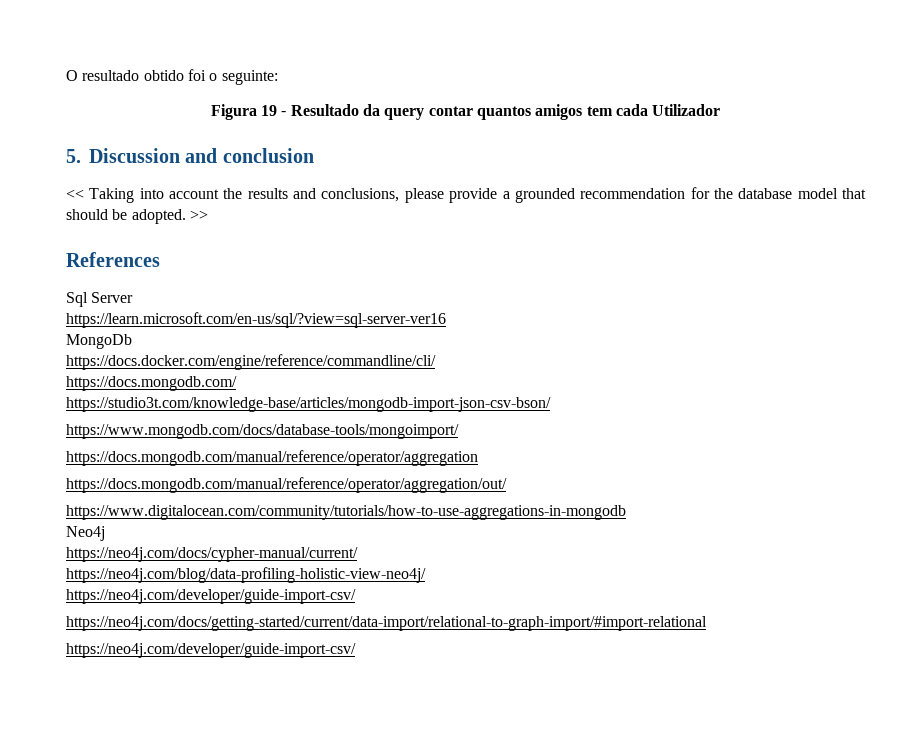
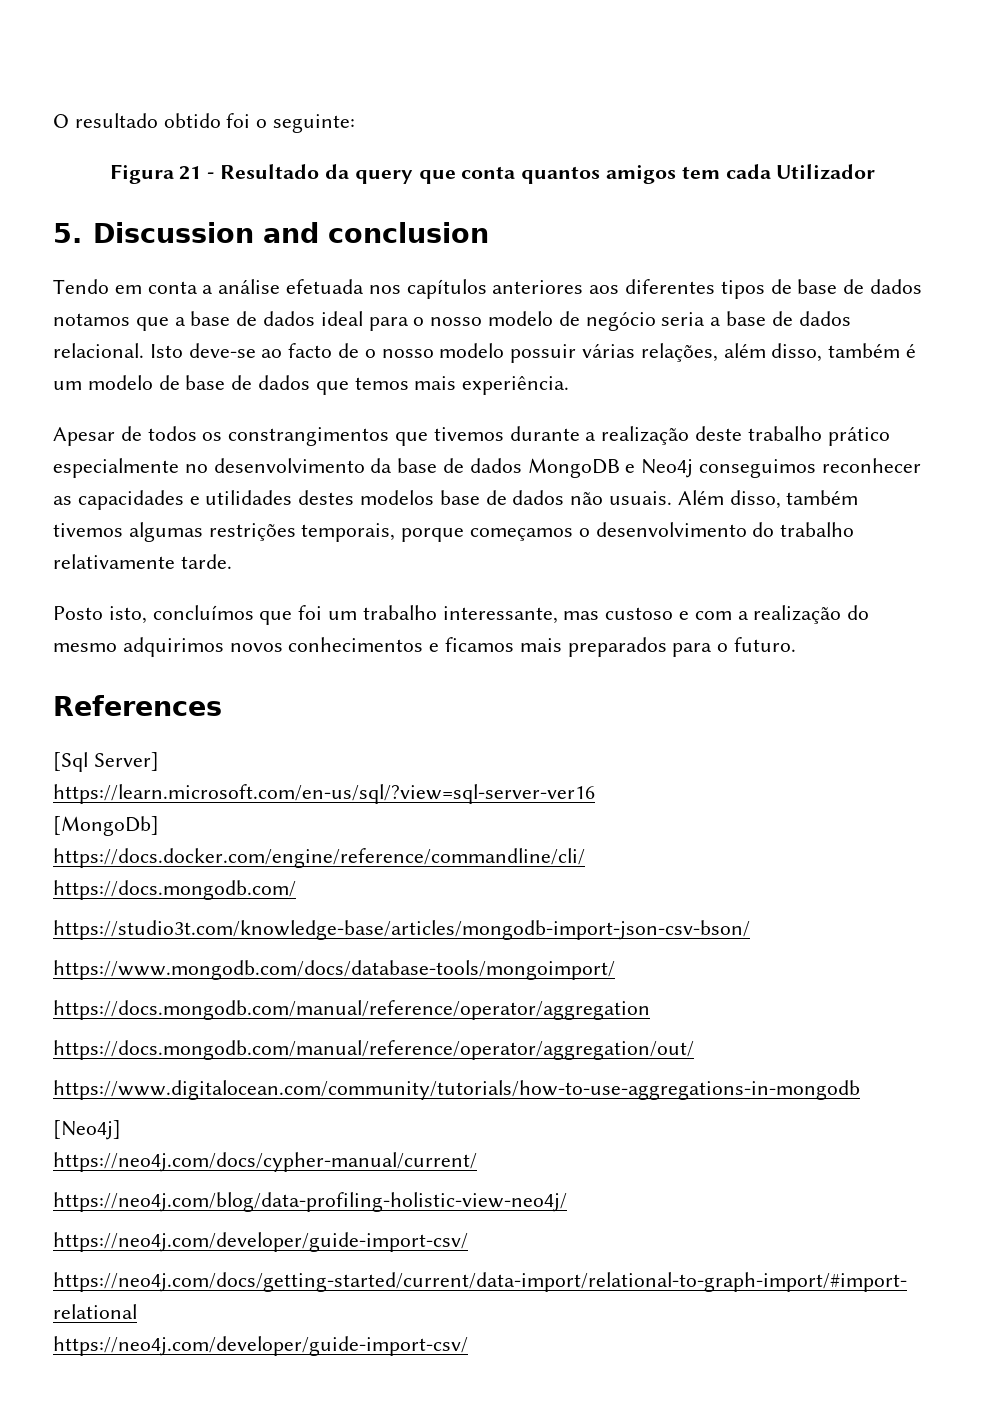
[261,105,278,116] 19 -> [179,166,202,180] 21
[428,106,473,116] contar -> [418,166,516,184] que conta
[66,187,867,203] [66,209,208,224] << Taking into account the results and conclusions, please provide a grounded recommendation for the database model that should be adopted. >> -> [53,279,923,299] [53,311,851,331] [53,343,917,363] [53,375,570,395] [53,426,890,446] [53,458,921,478] [53,490,859,510] [53,522,855,542] [53,554,232,569] [53,605,870,625] [53,637,797,657] Tendo em conta a análise efetuada nos capítulos anteriores aos diferentes tipos de base de dados notamos que a base de dados ideal para o nosso modelo de negócio seria a base de dados relacional. Isto deve-se ao facto de o nosso modelo possuir várias relações, além disso, também é um modelo de base de dados que temos mais experiência. // Apesar de todos os constrangimentos que tivemos durante a realização deste trabalho prático especialmente no desenvolvimento da base de dados MongoDB e Neo4j conseguimos reconhecer as capacidades e utilidades destes modelos base de dados não usuais. Além disso, também tivemos algumas restrições temporais, porque começamos o desenvolvimento do trabalho relativamente tarde. // Posto isto, concluímos que foi um trabalho interessante, mas custoso e com a realização do mesmo adquirimos novos conhecimentos e ficamos mais preparados para o futuro.
[66,292,134,307] Sql Server -> [53,752,159,772] [Sql Server]
[66,334,132,349] MongoDb -> [53,816,159,836] [MongoDb]
[66,526,105,541] Neo4j -> [53,1120,121,1140] [Neo4j]

